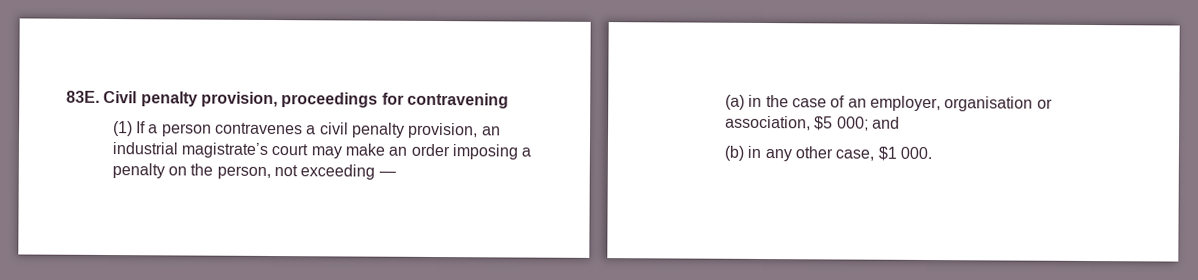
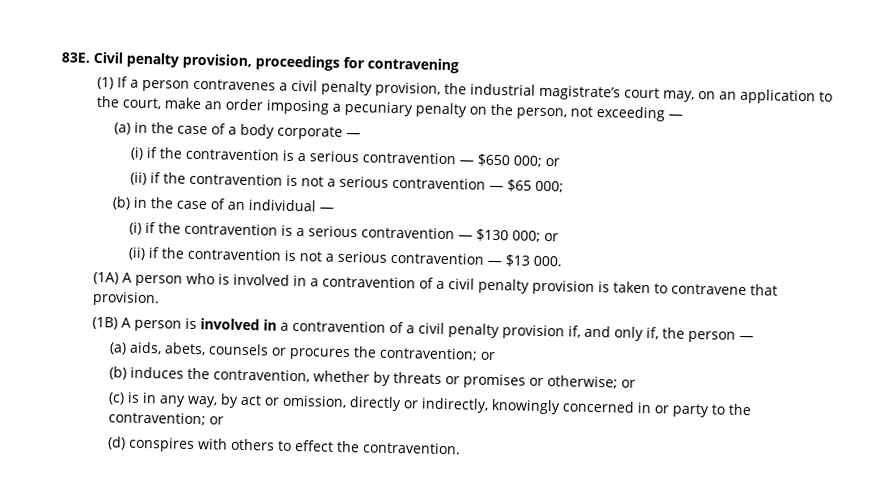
[481,126,501,136] an -> [443,82,467,95] the
[310,146,342,159] may -> [662,88,833,105] [95,95,162,110] may, on an application to the court,
(532, 152) none -> [343,100,413,117] pecuniary
[847,95,1053,112] [724,115,900,131] an employer, organisation or association, $5 000; and -> [227,123,361,140] [130,146,561,167] [130,171,565,193] a body corporate — // (i) if the contravention is a serious contravention — $650 000; or // (ii) if the contravention is not a serious contravention — $65 000;
[764,146,932,162] any other case, $1 000. -> [149,197,334,212] [129,221,560,242] [128,246,563,267] [92,271,778,296] [91,290,160,307] [91,316,754,343] [108,341,496,361] [108,366,636,389] [107,391,752,418] [107,411,224,426] [106,436,461,455] the case of an individual — // (i) if the contravention is a serious contravention — $130 000; or // (ii) if the contravention is not a serious contravention — $13 000. // (1A) A person who is involved in a contravention of a civil penalty provision is taken to contravene that provision. // (1B) A person is involved in a contravention of a civil penalty provision if, and only if, the person — // (a) aids, abets, counsels or procures the contravention; or // (b) induces the contravention, whether by threats or promises or otherwise; or // (c) is in any way, by act or omission, directly or indirectly, knowingly concerned in or party to the contravention; or // (d) conspires with others to effect the contravention.

